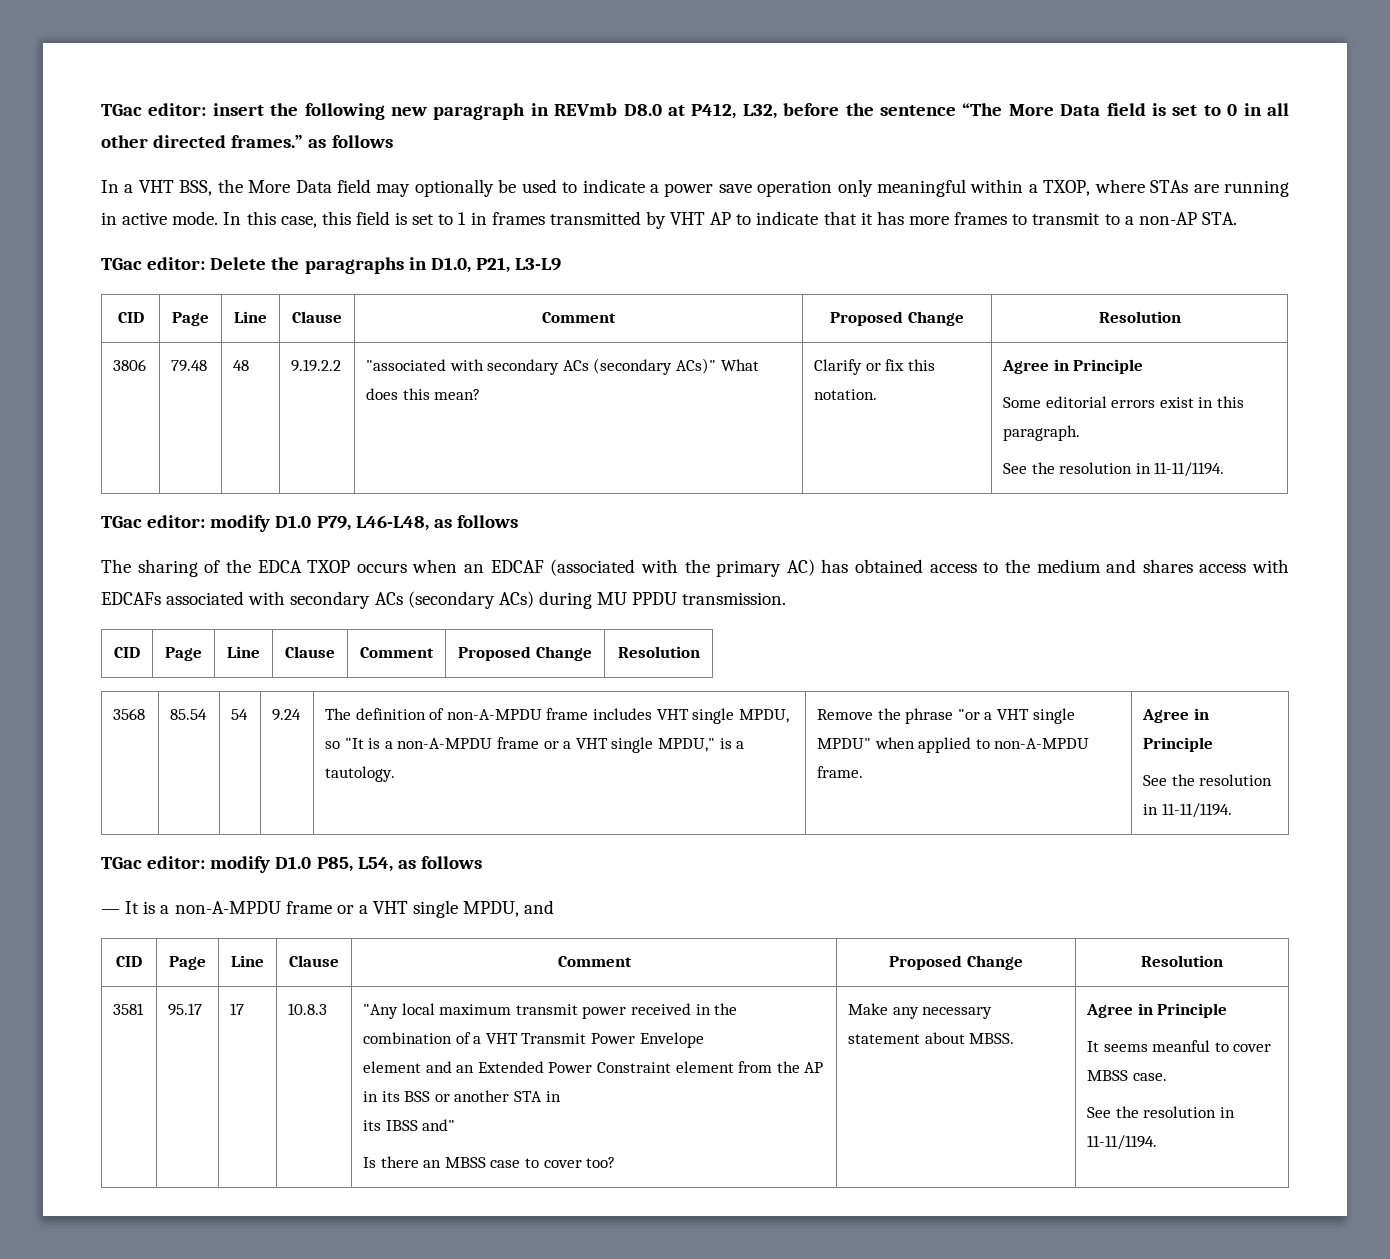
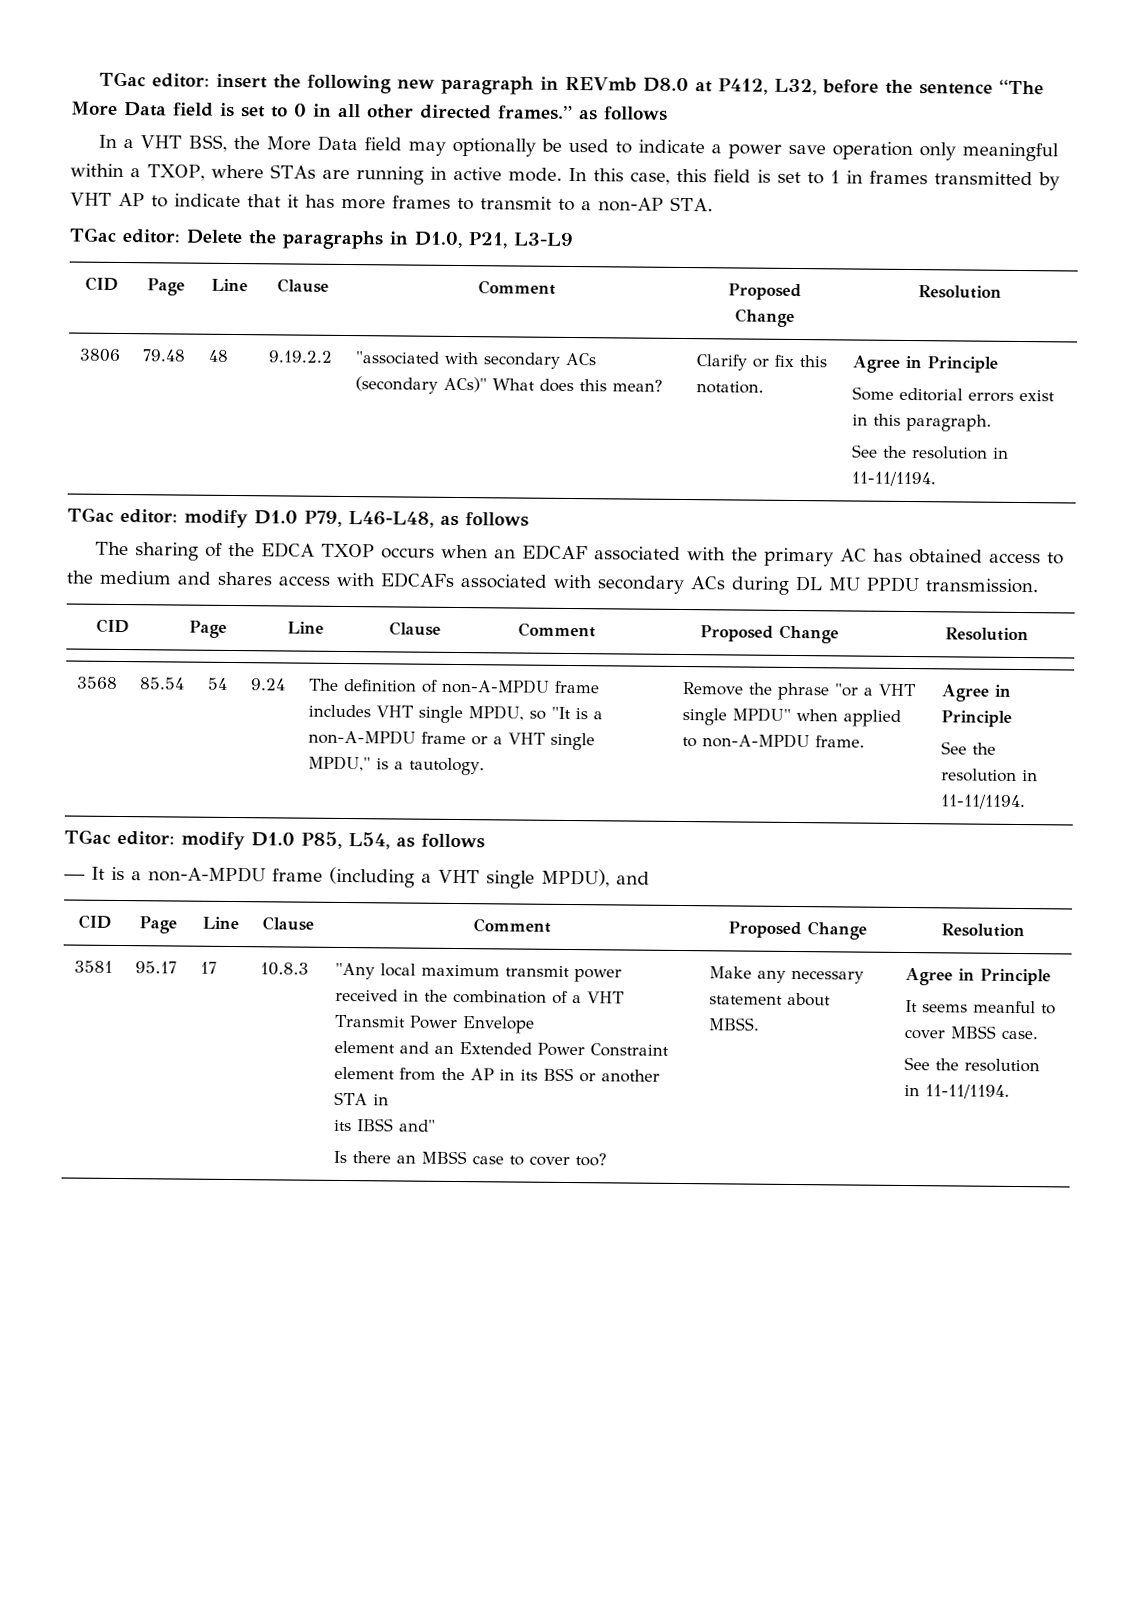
[550,559,636,576] (associated -> [593,546,681,561] associated
[786,559,815,576] AC) -> [839,548,867,562] AC
[407,591,592,609] (secondary ACs) during -> [731,576,822,595] during DL
[336,900,520,918] or a VHT single MPDU, -> [329,866,610,889] (including a VHT single MPDU),

